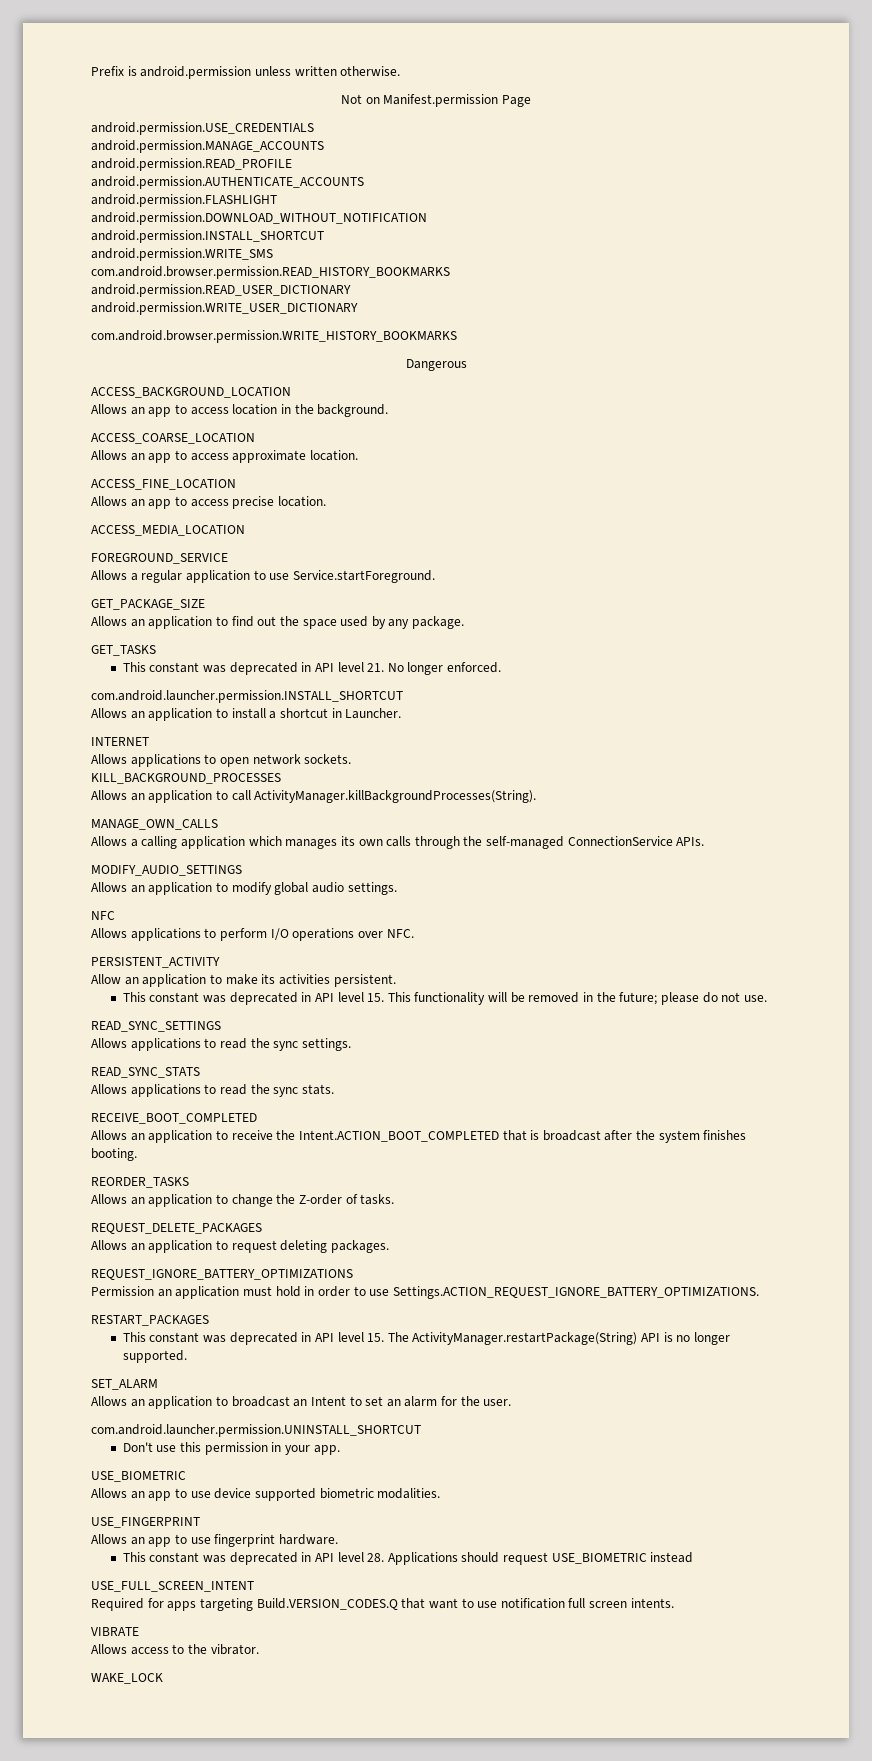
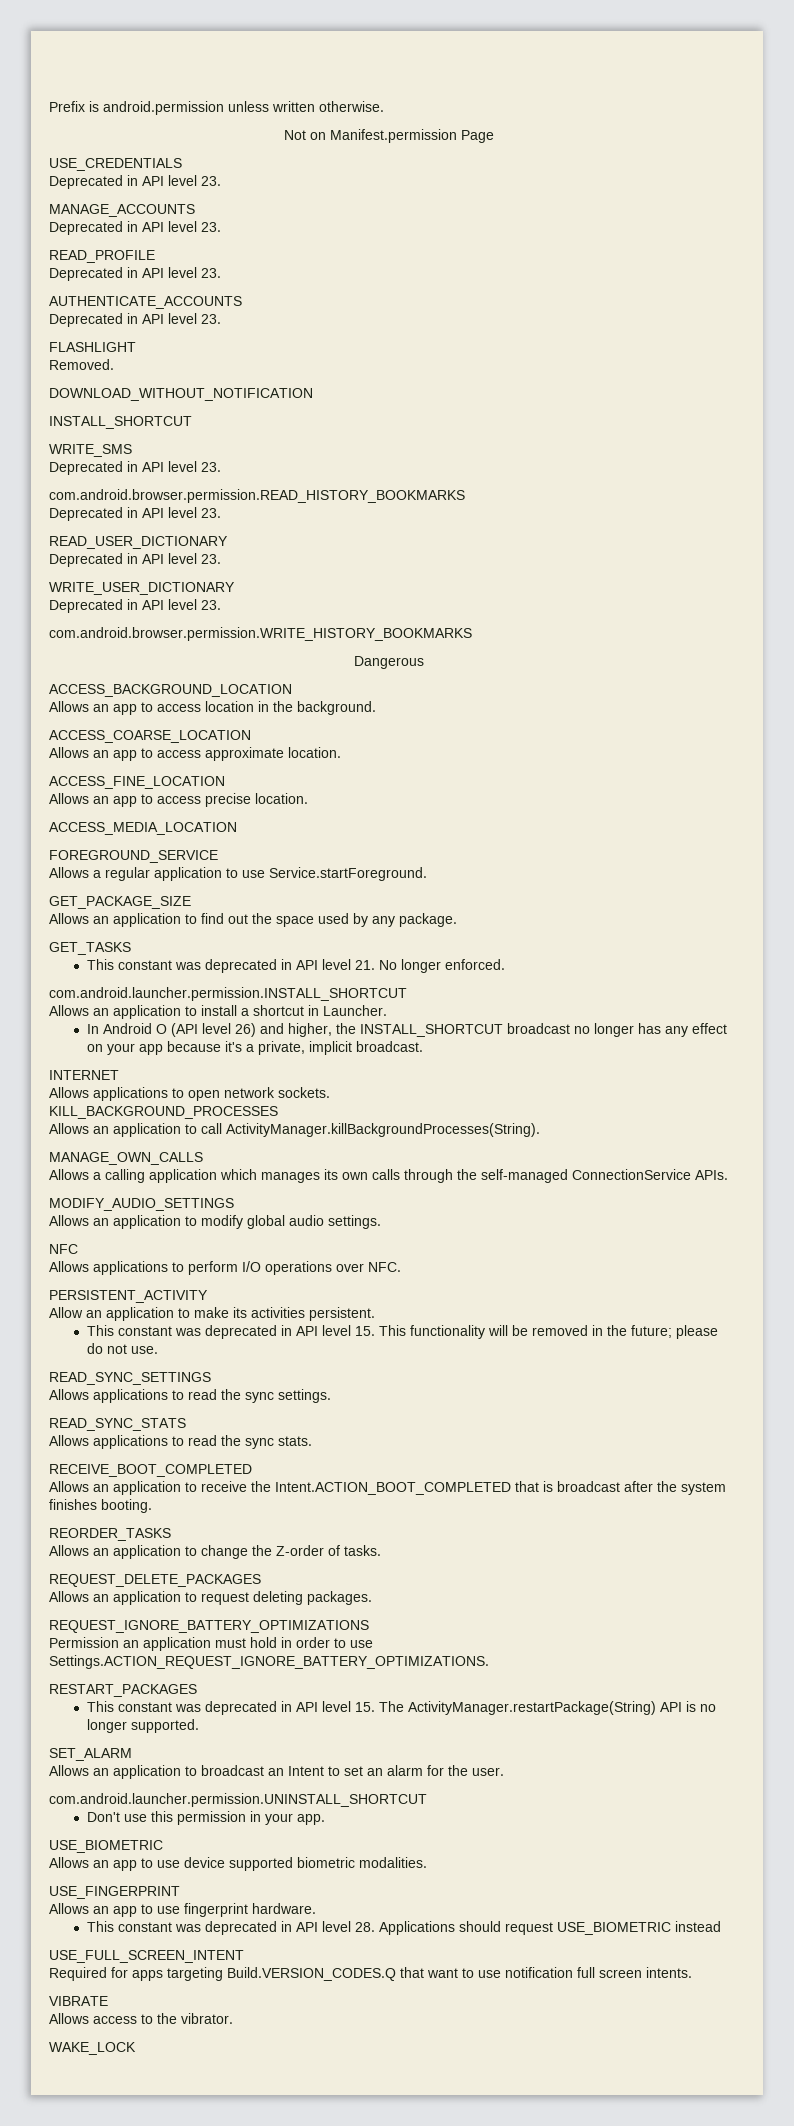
[91,122,314,135] [91,140,324,153] [91,158,292,171] [91,176,364,189] [91,194,277,207] [91,212,427,225] [91,230,324,243] [91,248,273,261] [91,266,450,279] [91,284,351,297] [91,302,358,315] android.permission.USE_CREDENTIALS // android.permission.MANAGE_ACCOUNTS // android.permission.READ_PROFILE // android.permission.AUTHENTICATE_ACCOUNTS // android.permission.FLASHLIGHT // android.permission.DOWNLOAD_WITHOUT_NOTIFICATION // android.permission.INSTALL_SHORTCUT // android.permission.WRITE_SMS // com.android.browser.permission.READ_HISTORY_BOOKMARKS // android.permission.READ_USER_DICTIONARY // android.permission.WRITE_USER_DICTIONARY -> [49,158,182,171] [49,175,221,189] [49,204,195,217] [49,221,221,235] [49,250,155,263] [49,267,221,281] [49,296,242,309] [49,313,221,327] [49,342,136,352] [49,359,114,370] [49,388,313,401] [49,416,192,429] [49,444,132,457] [49,461,221,475] [49,489,465,503] [49,507,221,521] [49,536,228,549] [49,553,221,567] [49,582,235,595] [49,599,221,613] USE_CREDENTIALS // Deprecated in API level 23. // MANAGE_ACCOUNTS // Deprecated in API level 23. // READ_PROFILE // Deprecated in API level 23. // AUTHENTICATE_ACCOUNTS // Deprecated in API level 23. // FLASHLIGHT // Removed. // DOWNLOAD_WITHOUT_NOTIFICATION // INSTALL_SHORTCUT // WRITE_SMS // Deprecated in API level 23. // com.android.browser.permission.READ_HISTORY_BOOKMARKS // Deprecated in API level 23. // READ_USER_DICTIONARY // Deprecated in API level 23. // WRITE_USER_DICTIONARY // Deprecated in API level 23.
(402, 713) none -> [86,1023,727,1037] [86,1041,423,1055] // In Android O (API level 26) and higher, the INSTALL_SHORTCUT broadcast no longer has any effect on your app because it's a private, implicit broadcast.

